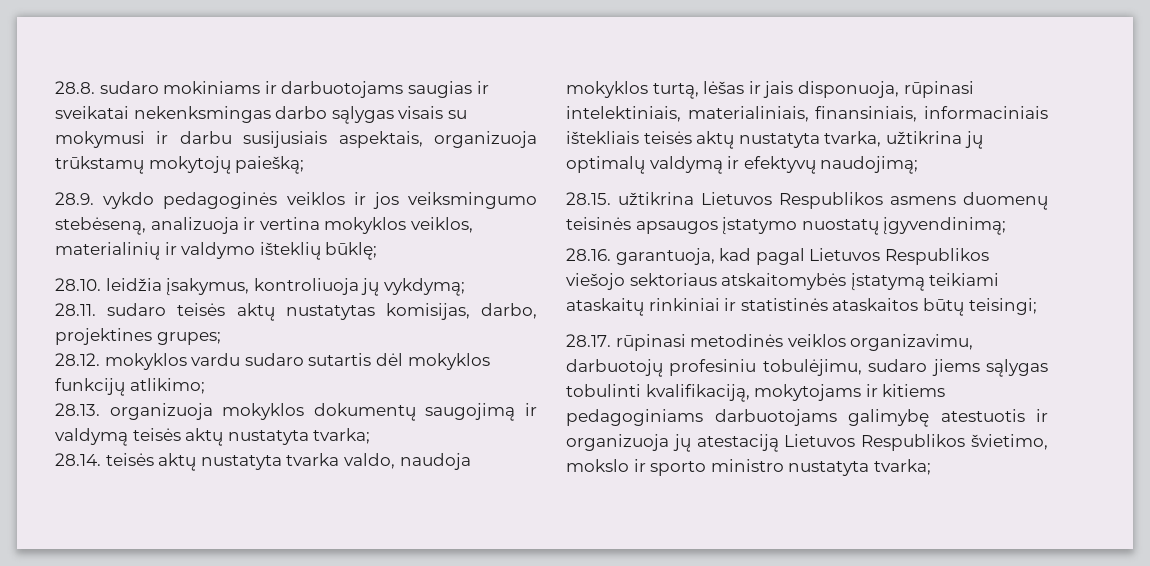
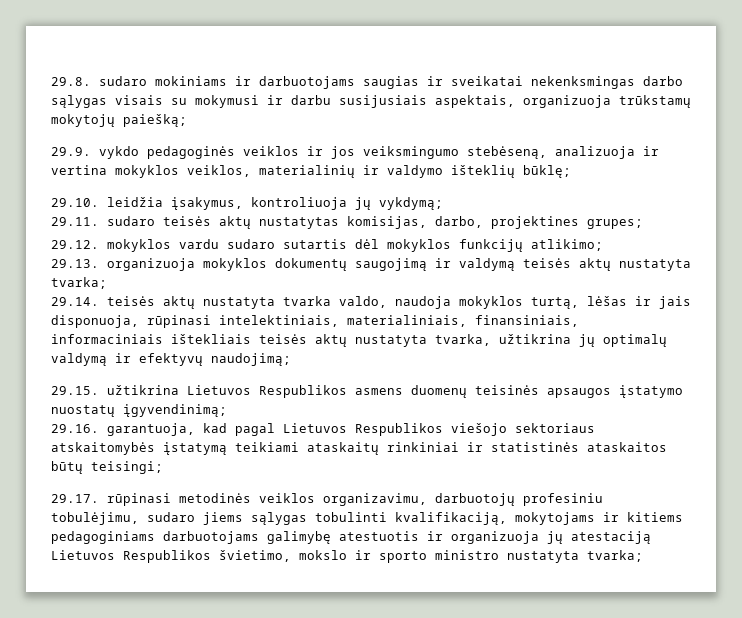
[55,81,95,94] 28.8. -> [51,77,91,86] 29.8.
[55,192,94,205] 28.9. -> [51,147,91,156] 29.9.
[55,278,101,291] 28.10. -> [51,198,99,207] 29.10.
[55,303,96,316] 28.11. -> [51,217,99,226] 29.11.
[55,353,100,366] 28.12. -> [51,240,99,249] 29.12.
[55,403,100,416] 28.13. -> [51,259,99,268] 29.13.
[55,453,101,466] 28.14. -> [51,297,99,306] 29.14.
[566,192,611,205] 28.15. -> [51,386,99,395] 29.15.
[566,248,611,261] 28.16. -> [51,424,99,433] 29.16.
[566,334,611,347] 28.17. -> [51,494,99,503] 29.17.

